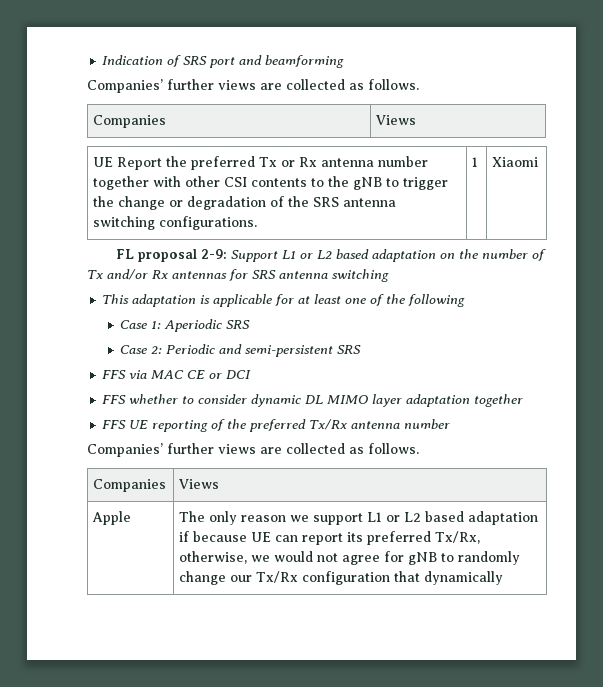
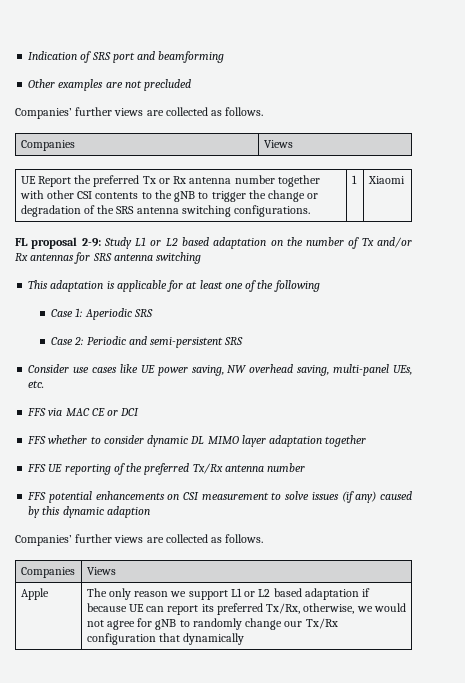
(345, 61) none -> [28,79,192,91] // Other examples are not precluded
[230,250,278,262] Support -> [103,237,132,249] Study
(362, 349) none -> [28,364,412,376] [28,380,45,388] // Consider use cases like UE power saving, NW overhead saving, multi-panel UEs, etc.
(451, 424) none -> [27,491,412,503] [28,506,150,518] // FFS potential enhancements on CSI measurement to solve issues (if any) caused by this dynamic adaption

